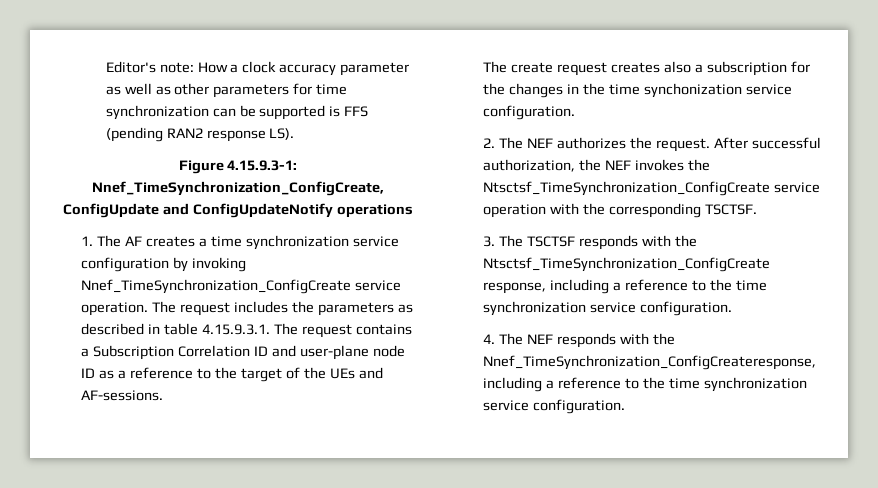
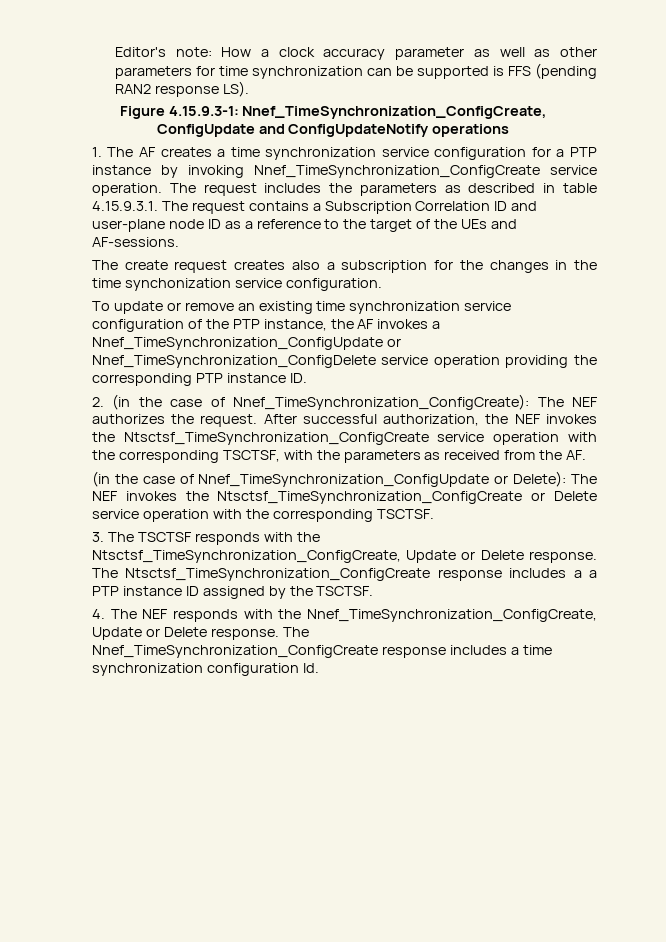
(170, 264) none -> [531,147,597,157] [91,165,151,175] for a PTP instance
[483,138,496,148] 2. -> [91,301,512,314] [91,319,441,332] [91,337,401,350] [91,355,597,368] [91,373,307,386] [91,394,530,410] To update or remove an existing time synchronization service configuration of the PTP instance, the AF invokes a Nnef_TimeSynchronization_ConfigUpdate or Nnef_TimeSynchronization_ConfigDelete service operation providing the corresponding PTP instance ID. // 2. (in the case of Nnef_TimeSynchronization_ConfigCreate):
(702, 210) none -> [222,450,587,463] [91,471,597,487] [91,491,597,504] [91,509,373,522] TSCTSF, with the parameters as received from the AF. // (in the case of Nnef_TimeSynchronization_ConfigUpdate or Delete): The NEF invokes the Ntsctsf_TimeSynchronization_ConfigCreate or Delete service operation with the corresponding
[483,257,771,272] [483,279,767,294] [483,301,733,316] Ntsctsf_TimeSynchronization_ConfigCreate response, including a reference to the time synchronization service configuration. -> [91,550,597,563] [91,568,597,581] [91,586,374,599] Ntsctsf_TimeSynchronization_ConfigCreate, Update or Delete response. The Ntsctsf_TimeSynchronization_ConfigCreate response includes a a PTP instance ID assigned by the TSCTSF.
[483,355,817,370] [483,377,807,392] [483,399,626,414] Nnef_TimeSynchronization_ConfigCreateresponse, including a reference to the time synchronization service configuration. -> [307,609,597,622] [91,627,309,640] [91,645,552,658] [91,663,319,676] Nnef_TimeSynchronization_ConfigCreate, Update or Delete response. The Nnef_TimeSynchronization_ConfigCreate response includes a time synchronization configuration Id.

